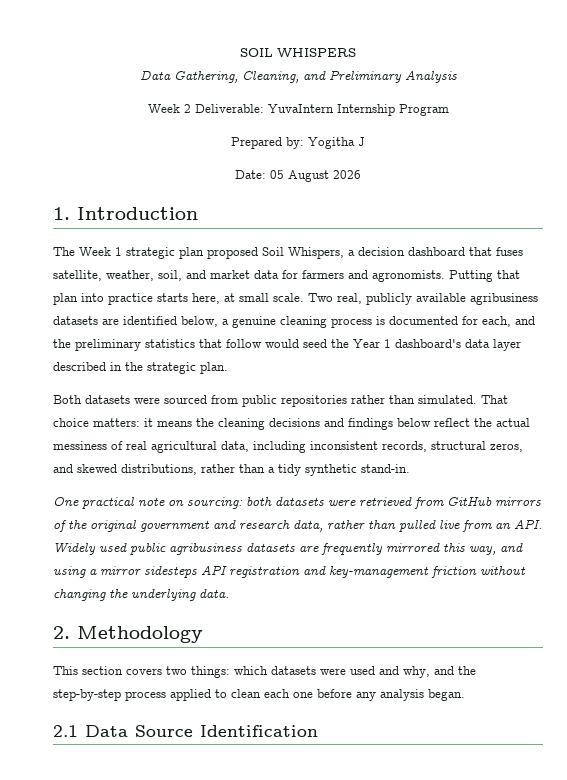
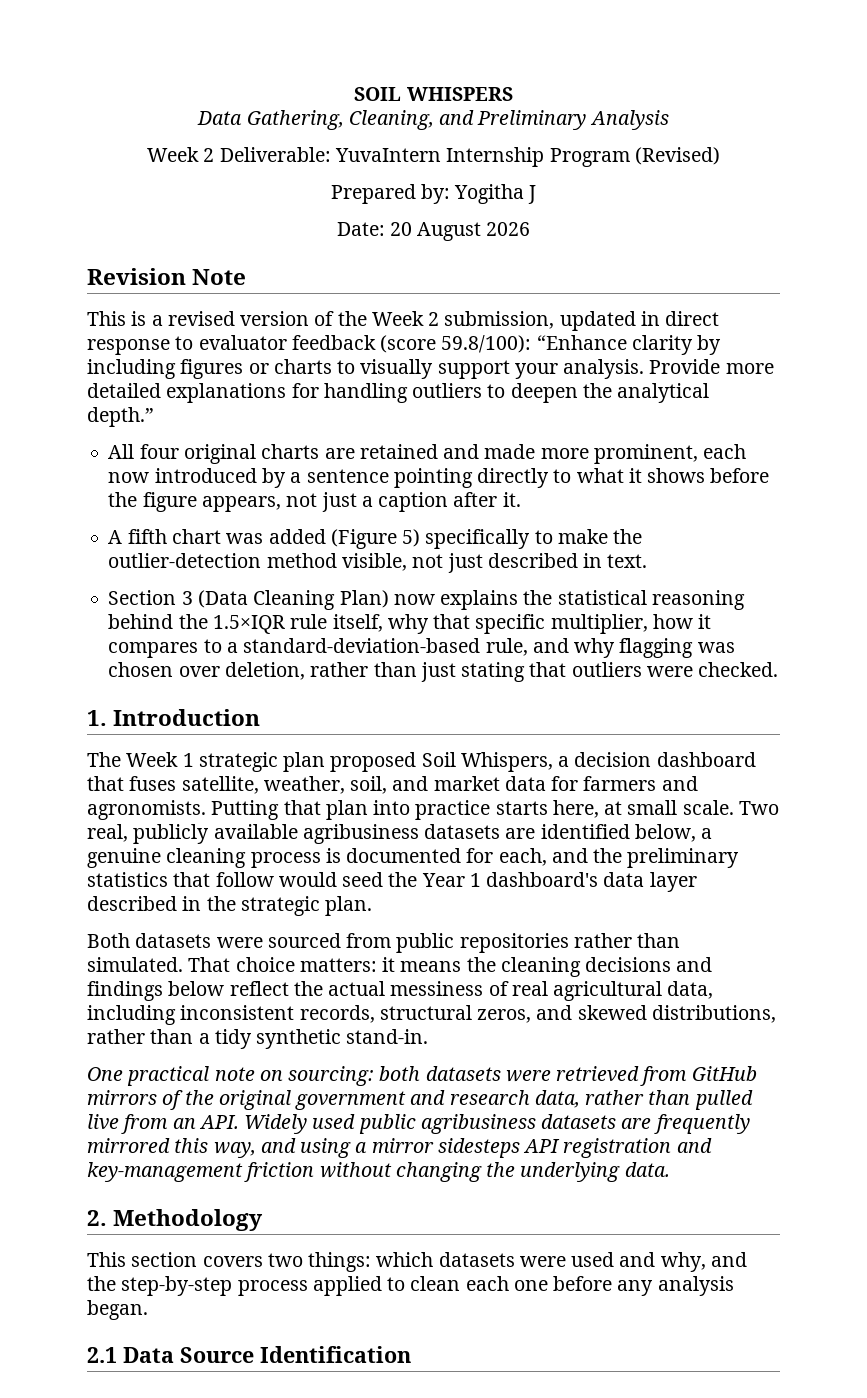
(449, 110) none -> [634,147,720,165] (Revised)
[270,170,284,179] 05 -> [389,222,412,236] 20
(361, 174) none -> [87,268,247,285] [87,311,720,331] [87,335,722,355] [87,359,774,379] [87,383,710,403] [87,407,154,427] [108,444,747,464] [108,468,770,488] [108,492,521,512] [108,529,643,549] [108,553,648,573] [108,590,745,610] [108,614,712,634] [108,638,735,658] [108,662,779,682] // Revision Note // This is a revised version of the Week 2 submission, updated in direct response to evaluator feedback (score 59.8/100): “Enhance clarity by including figures or charts to visually support your analysis. Provide more detailed explanations for handling outliers to deepen the analytical depth.” // All four original charts are retained and made more prominent, each now introduced by a sentence pointing directly to what it shows before the figure appears, not just a caption after it. // A fifth chart was added (Figure 5) specifically to make the outlier-detection method visible, not just described in text. // Section 3 (Data Cleaning Plan) now explains the statistical reasoning behind the 1.5×IQR rule itself, why that specific multiplier, how it compares to a standard-deviation-based rule, and why flagging was chosen over deletion, rather than just stating that outliers were checked.

